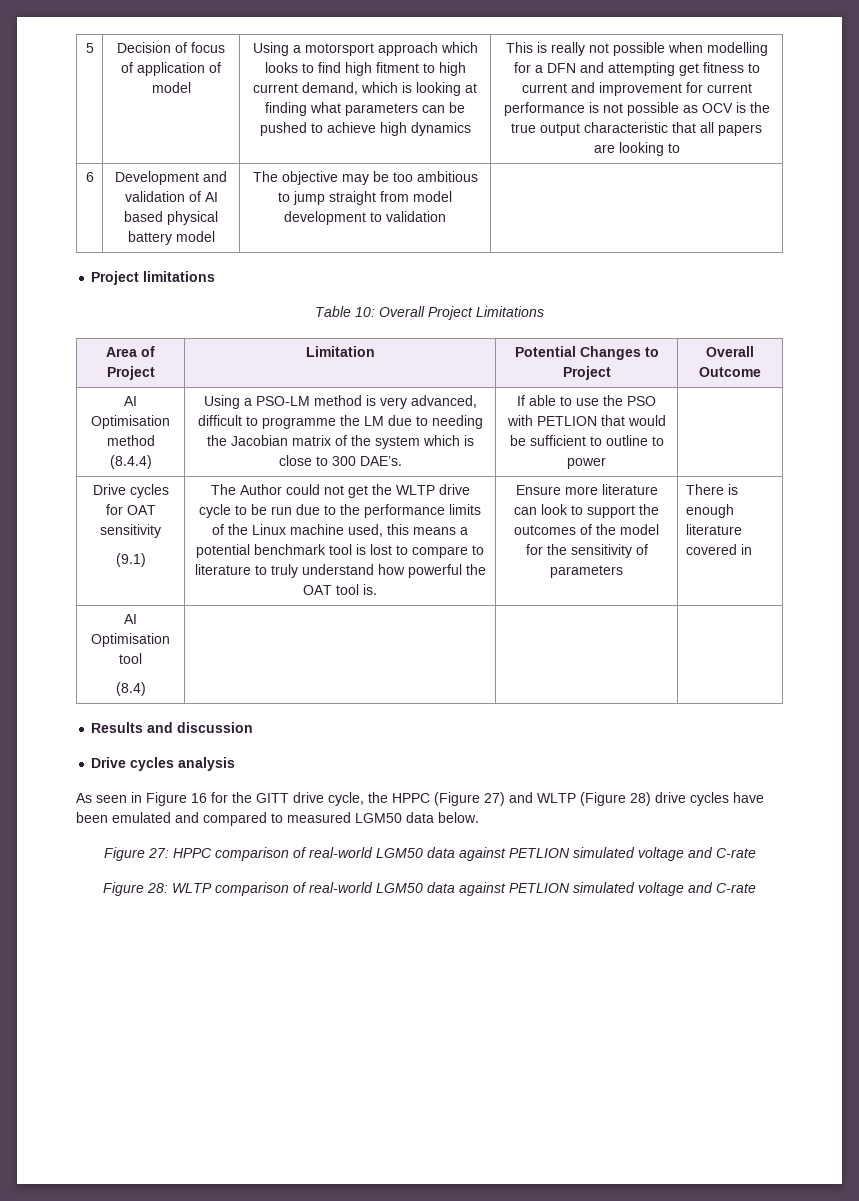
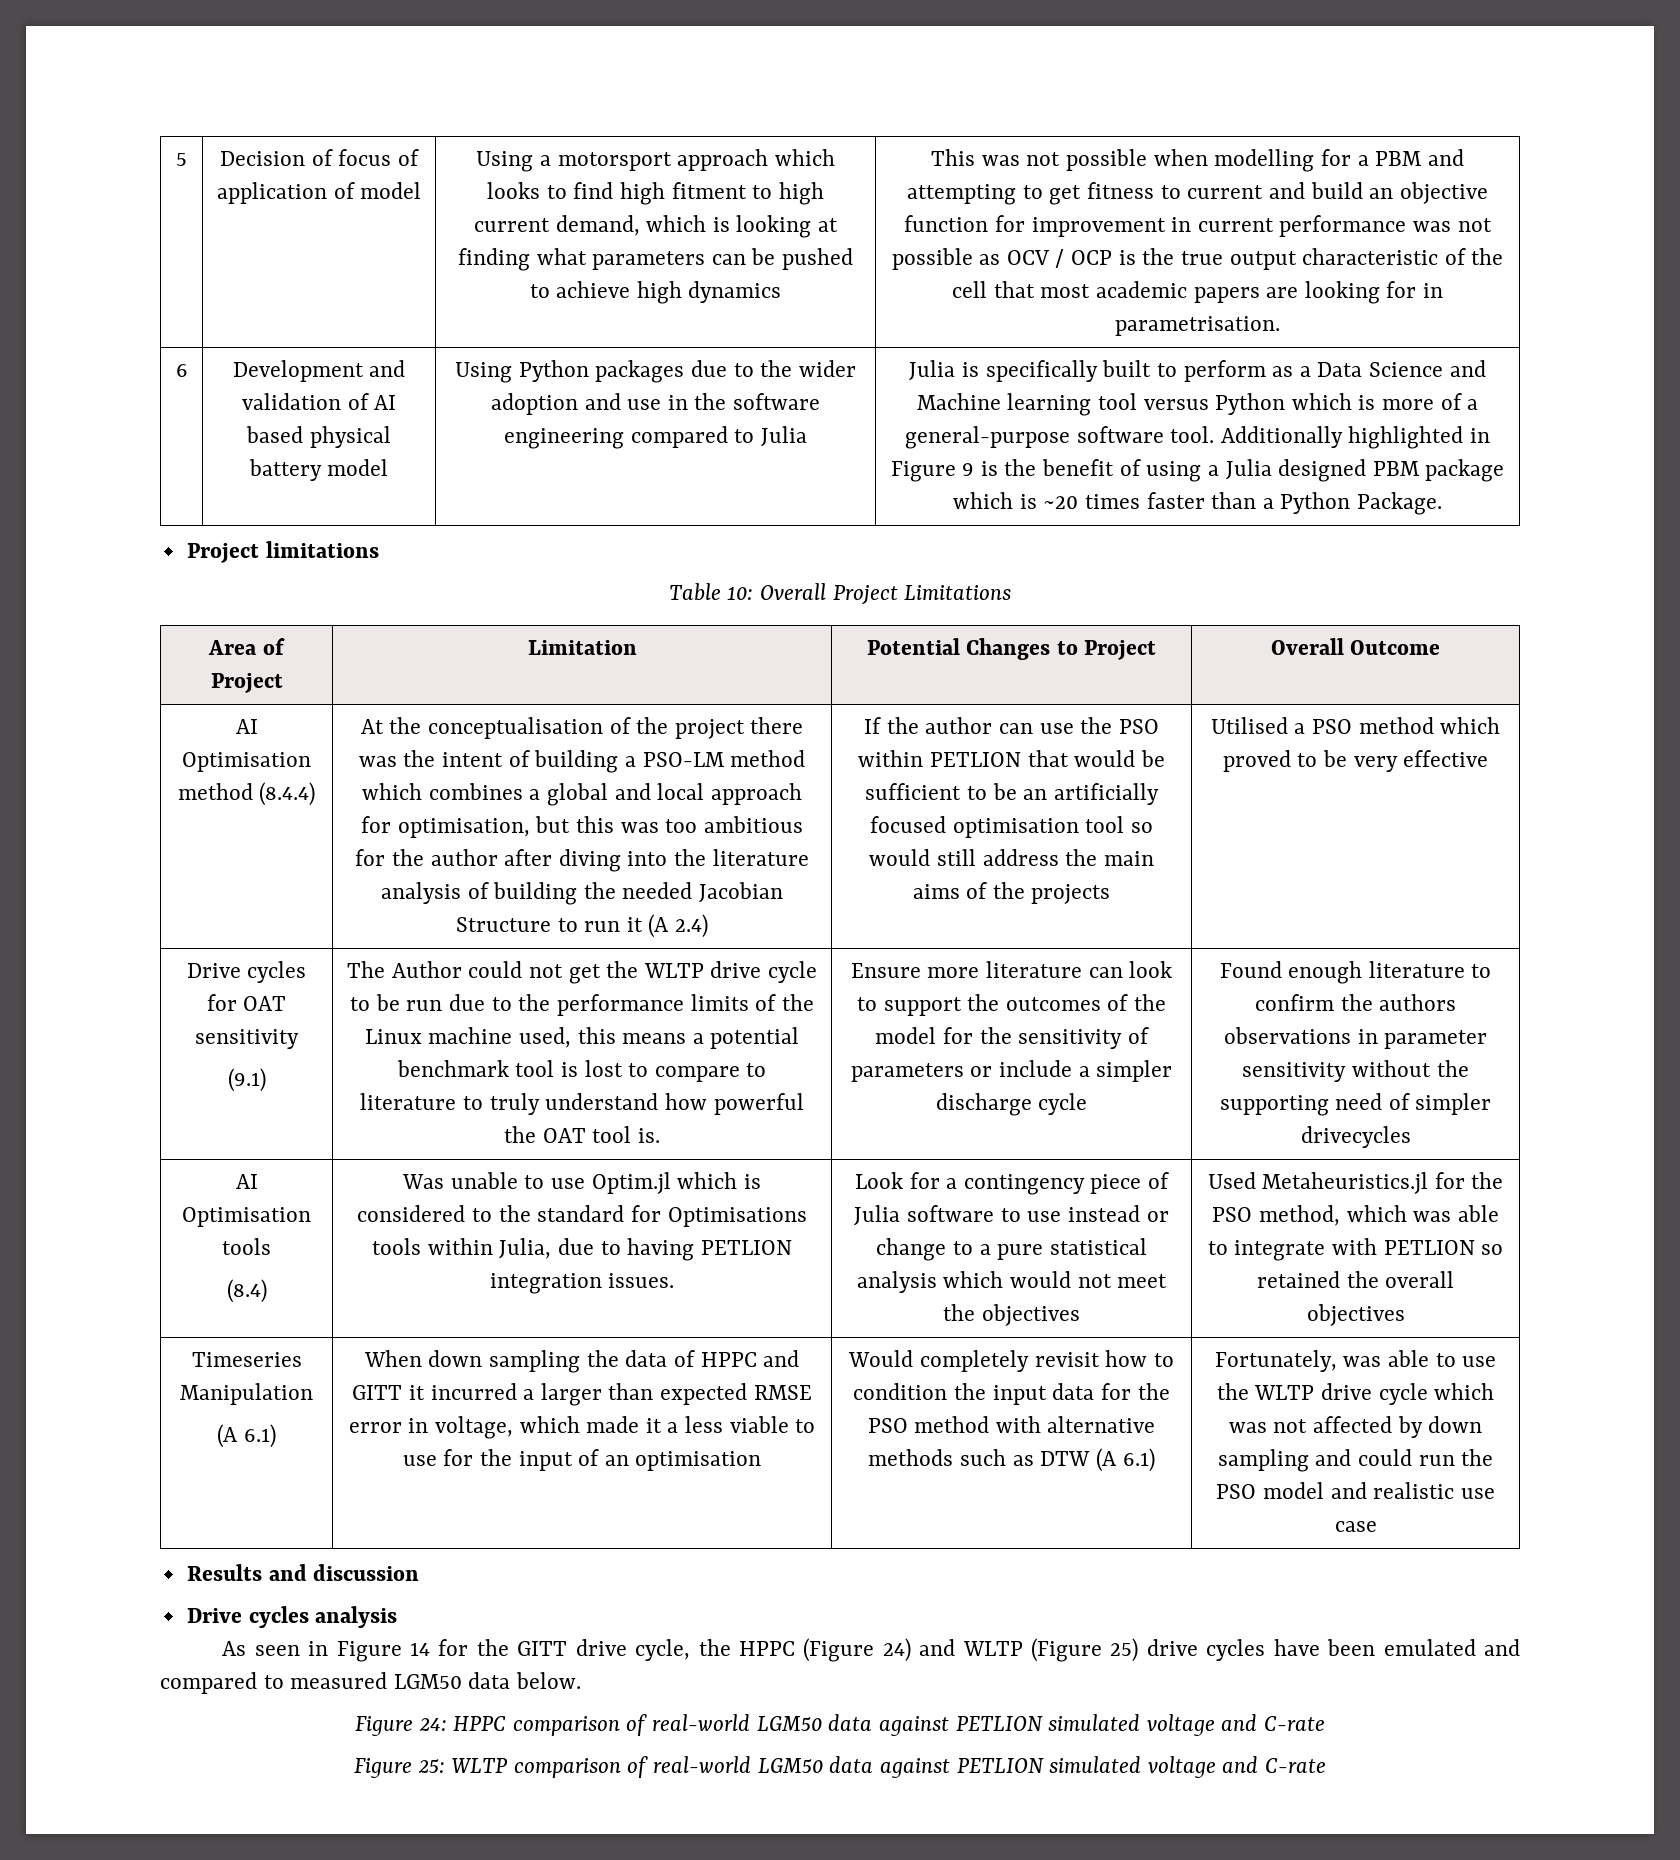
[536,42,585,56] is really -> [981,155,1020,166] was
[546,63,576,73] DFN -> [1375,151,1423,166] PBM
(675, 69) none -> [1022,185,1043,199] to
[598,82,703,96] improvement for -> [1310,182,1488,204] [904,215,1192,237] build an objective function for improvement in
[588,102,599,113] is -> [1413,221,1452,232] was
(733, 108) none -> [1055,249,1113,268] / OCP
[672,122,762,136] [593,142,680,156] that all papers are looking to -> [1444,248,1504,265] [952,281,1443,304] [1115,316,1280,336] of the cell that most academic papers are looking for in parametrisation.
[252,171,478,185] [278,191,453,205] [284,211,447,225] The objective may be too ambitious to jump straight from model development to validation | -> [455,360,856,383] [490,393,821,415] [504,426,807,449] [909,360,1486,382] [916,393,1479,416] [904,426,1491,449] [890,459,1505,482] [953,492,1442,515] Using Python packages due to the wider adoption and use in the software engineering compared to Julia | Julia is specifically built to perform as a Data Science and Machine learning tool versus Python which is more of a general-purpose software tool. Additionally highlighted in Figure 9 is the benefit of using a Julia designed PBM package which is ~20 times faster than a Python Package.
[203,395,477,409] [197,415,483,429] [206,435,474,449] [278,455,402,466] [517,395,572,406] Using a PSO-LM method is very advanced, difficult to programme the LM due to needing the Jacobian matrix of the system which is close to 300 DAE’s. | If able to -> [360,717,804,739] [358,750,806,773] [362,783,802,806] [361,816,803,838] [355,849,809,872] [380,882,784,905] [455,914,709,938] [864,717,1033,734] At the conceptualisation of the project there was the intent of building a PSO-LM method which combines a global and local approach for optimisation, but this was too ambitious for the author after diving into the literature analysis of building the needed Jacobian Structure to run it (A 2.4) | If the author can
[506,415,533,426] with -> [858,750,924,767] within
[605,435,664,446] [567,457,606,469] outline to power | -> [992,783,1159,805] [870,816,1153,838] [869,849,1154,866] [912,882,1111,904] [1210,717,1501,734] [1222,750,1489,772] be an artificially focused optimisation tool so would still address the main aims of the projects | Utilised a PSO method which proved to be very effective
[685,484,738,495] [685,504,734,518] [685,524,742,535] [685,544,752,555] [124,614,137,624] [91,633,170,647] [119,653,142,664] | There is enough literature covered in // AI Optimisation tool -> [970,1060,1173,1082] [935,1093,1088,1116] [1219,961,1492,984] [1254,994,1457,1011] [1223,1027,1488,1049] [1242,1060,1469,1082] [1219,1093,1492,1116] [1300,1126,1411,1148] [235,1174,258,1189] [182,1207,311,1227] [222,1238,271,1255] or include a simpler discharge cycle | Found enough literature to confirm the authors observations in parameter sensitivity without the supporting need of simpler drivecycles // AI Optimisation tools
(146, 689) | | -> [402,1172,761,1194] [357,1205,807,1227] [372,1238,792,1261] [489,1273,675,1294] [854,1172,1170,1195] [854,1205,1169,1226] [876,1238,1147,1261] [856,1271,1168,1293] [943,1304,1080,1326] [1207,1172,1504,1194] [1212,1205,1499,1226] [1207,1238,1504,1261] [1256,1271,1455,1288] [1306,1304,1405,1326] [191,1352,302,1367] [180,1383,313,1405] [217,1424,276,1448] [363,1350,800,1373] [352,1383,812,1406] [348,1416,816,1439] [402,1449,762,1471] [848,1350,1174,1372] [853,1383,1170,1405] [867,1416,1156,1433] [868,1448,1155,1472] [1214,1350,1497,1372] [1216,1383,1495,1405] [1228,1416,1483,1438] [1217,1449,1494,1472] [1216,1482,1495,1499] [1334,1521,1377,1532] Was unable to use Optim.jl which is considered to the standard for Optimisations tools within Julia, due to having PETLION integration issues. | Look for a contingency piece of Julia software to use instead or change to a pure statistical analysis which would not meet the objectives | Used Metaheuristics.jl for the PSO method, which was able to integrate with PETLION so retained the overall objectives // Timeseries Manipulation // (A 6.1) | When down sampling the data of HPPC and GITT it incurred a larger than expected RMSE error in voltage, which made it a less viable to use for the input of an optimisation | Would completely revisit how to condition the input data for the PSO method with alternative methods such as DTW (A 6.1) | Fortunately, was able to use the WLTP drive cycle which was not affected by down sampling and could run the PSO model and realistic use case
[191,793,207,803] 16 -> [410,1642,431,1656] 14
[484,792,505,806] 27) -> [882,1638,911,1662] 24)
[630,792,651,806] 28) -> [1110,1638,1139,1662] 25)
[147,848,169,858] 27: -> [418,1718,447,1731] 24:
[147,883,168,893] 28: -> [417,1759,445,1773] 25:

